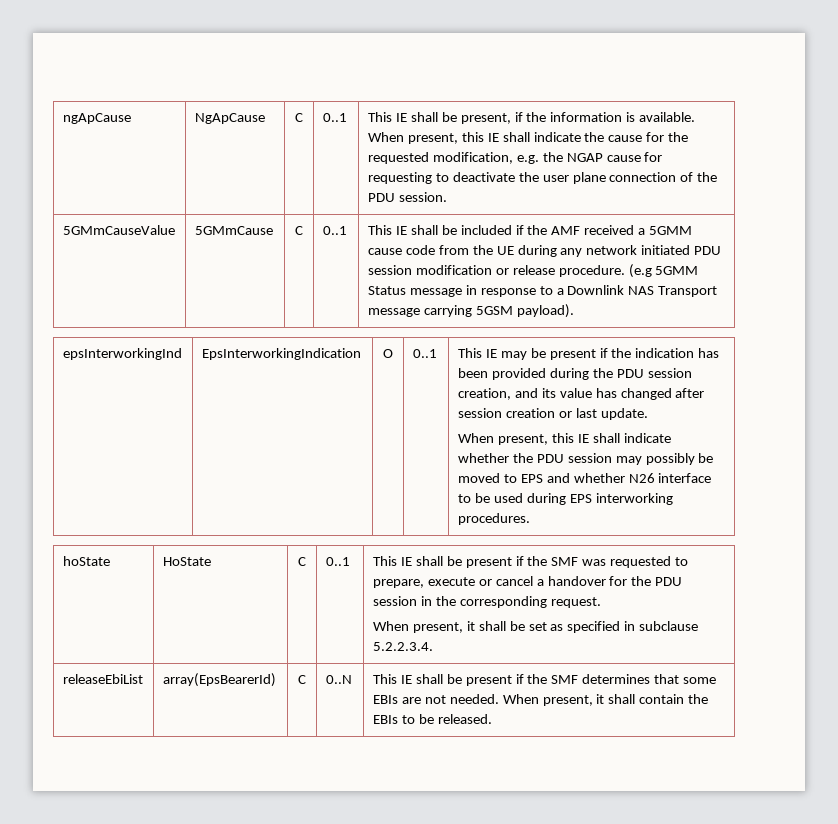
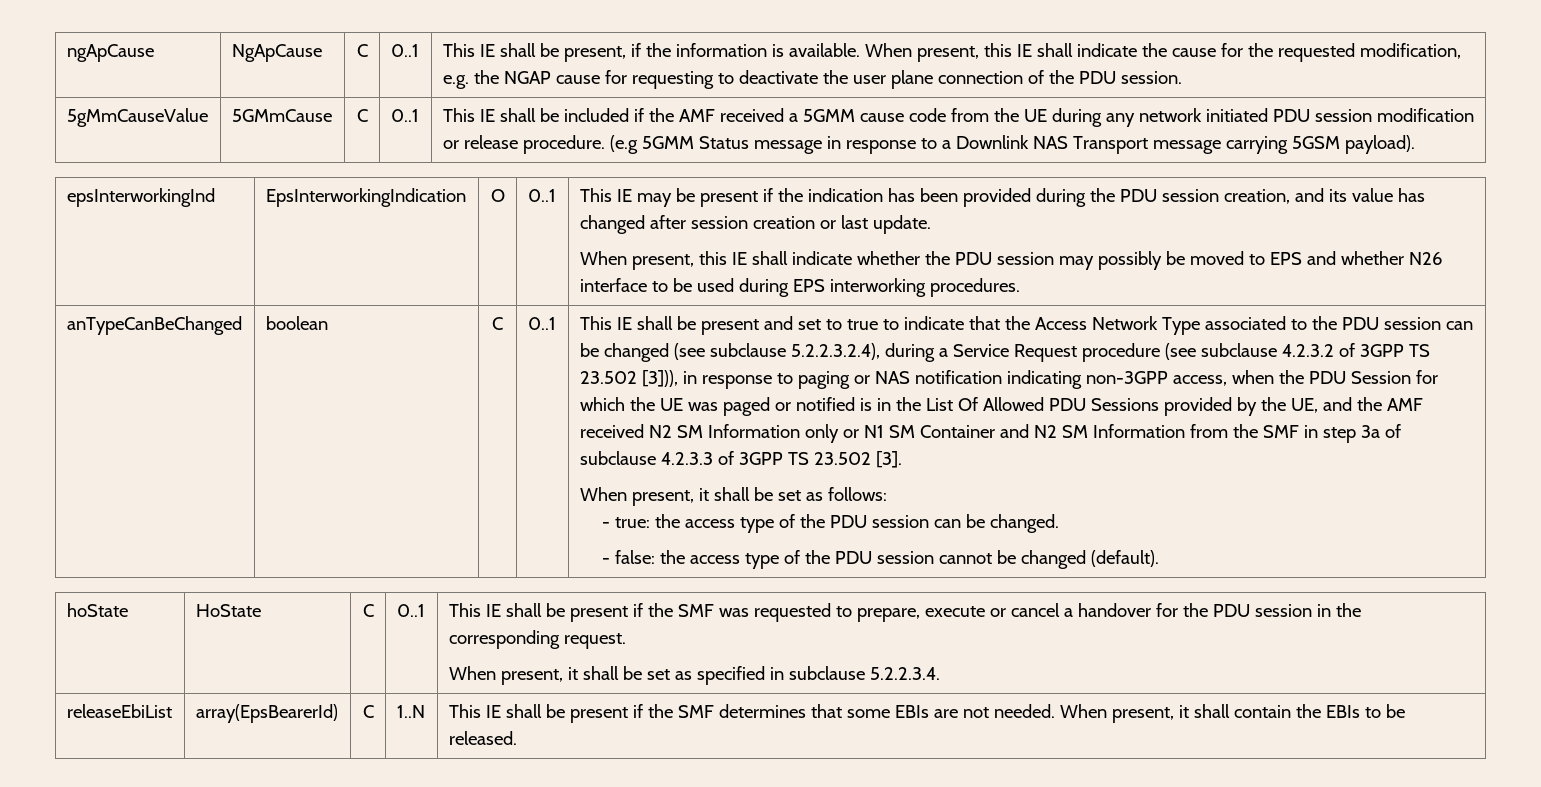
[62,225,175,235] 5GMmCauseValue -> [66,108,208,127] 5gMmCauseValue
(530, 519) none -> [66,316,242,335] [265,316,328,330] [492,317,503,330] [527,317,556,330] [579,316,1473,335] [579,343,1430,362] [579,370,1438,389] [579,397,1423,416] [579,424,1401,443] [579,451,902,468] [579,487,887,506] [601,514,1059,533] [601,550,1159,569] // anTypeCanBeChanged | boolean | C | 0..1 | This IE shall be present and set to true to indicate that the Access Network Type associated to the PDU session can be changed (see subclause 5.2.2.3.2.4), during a Service Request procedure (see subclause 4.2.3.2 of 3GPP TS 23.502 [3])), in response to paging or NAS notification indicating non-3GPP access, when the PDU Session for which the UE was paged or notified is in the List Of Allowed PDU Sessions provided by the UE, and the AMF received N2 SM Information only or N1 SM Container and N2 SM Information from the SMF in step 3a of subclause 4.2.3.3 of 3GPP TS 23.502 [3]. // When present, it shall be set as follows: // - true: the access type of the PDU session can be changed. // - false: the access type of the PDU session cannot be changed (default).
[325,675,352,684] 0..N -> [396,705,425,718] 1..N

